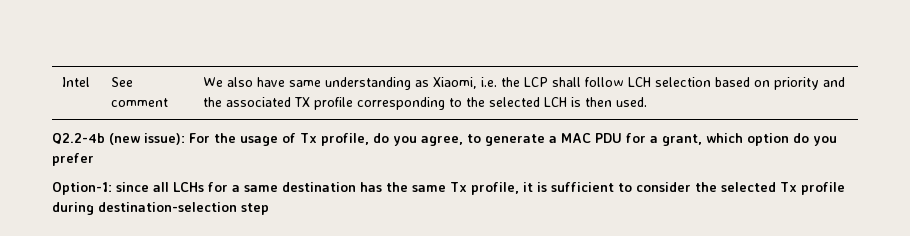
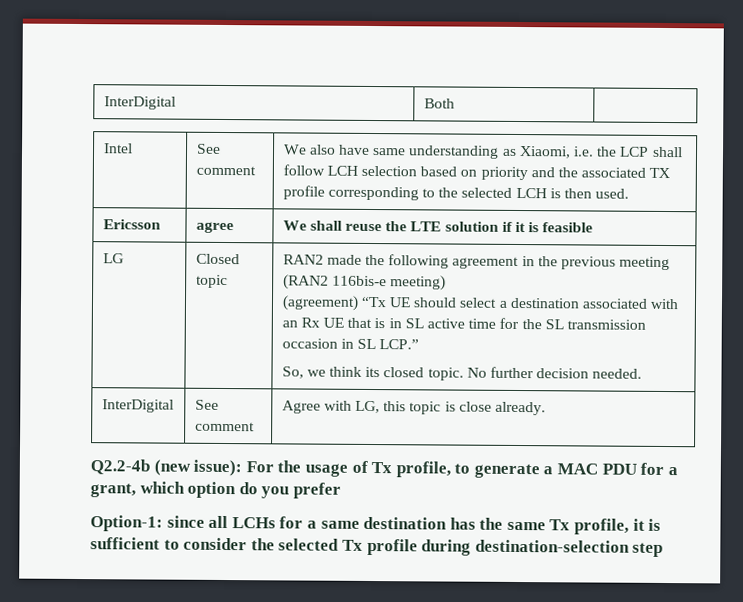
(62, 82) none -> [103,96,176,110] [423,98,455,109] InterDigital | Both | //
(648, 102) none -> [102,219,161,230] [195,221,234,234] [282,220,594,233] [102,253,124,264] [195,253,240,265] [195,274,228,289] [282,254,671,271] [282,274,447,291] [281,295,680,311] [281,317,646,330] [281,338,420,350] [281,366,643,381] [101,399,174,413] [194,399,219,410] [194,421,255,432] [281,400,547,416] // Ericsson | agree | We shall reuse the LTE solution if it is feasible // LG | Closed topic | RAN2 made the following agreement in the previous meeting (RAN2 116bis-e meeting) // (agreement) “Tx UE should select a destination associated with an Rx UE that is in SL active time for the SL transmission occasion in SL LCP.” // So, we think its closed topic. No further decision needed. // InterDigital | See comment | Agree with LG, this topic is close already.
[373,133,463,146] do you agree, -> (451, 469) none

